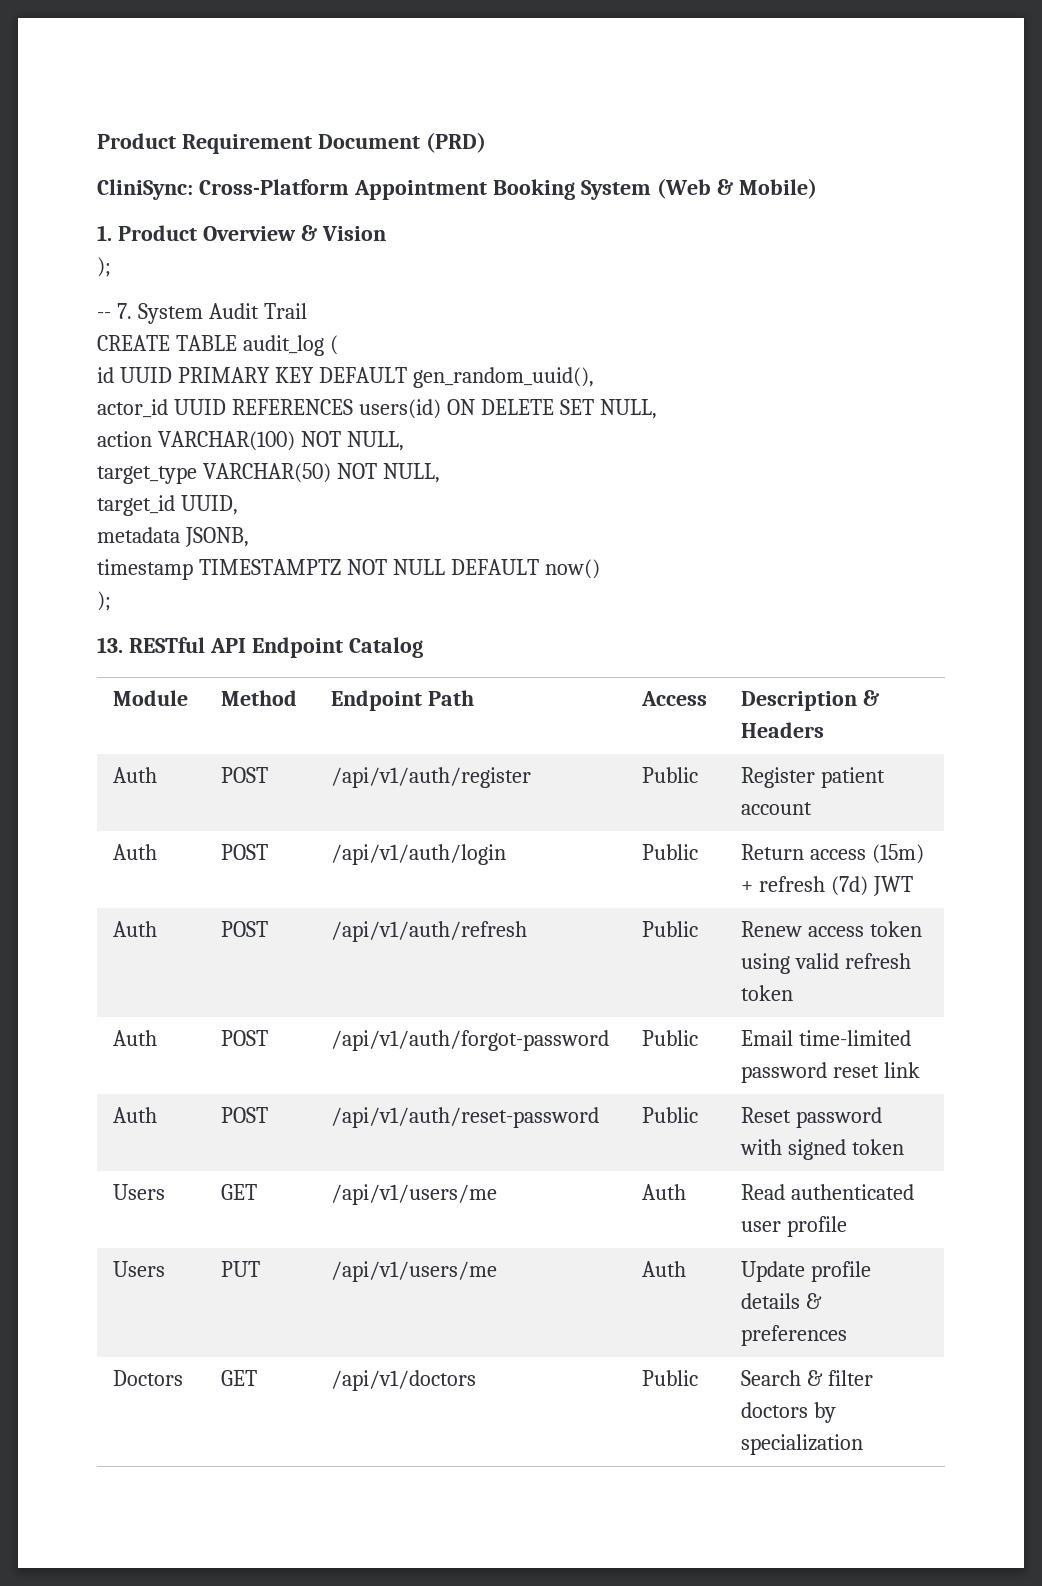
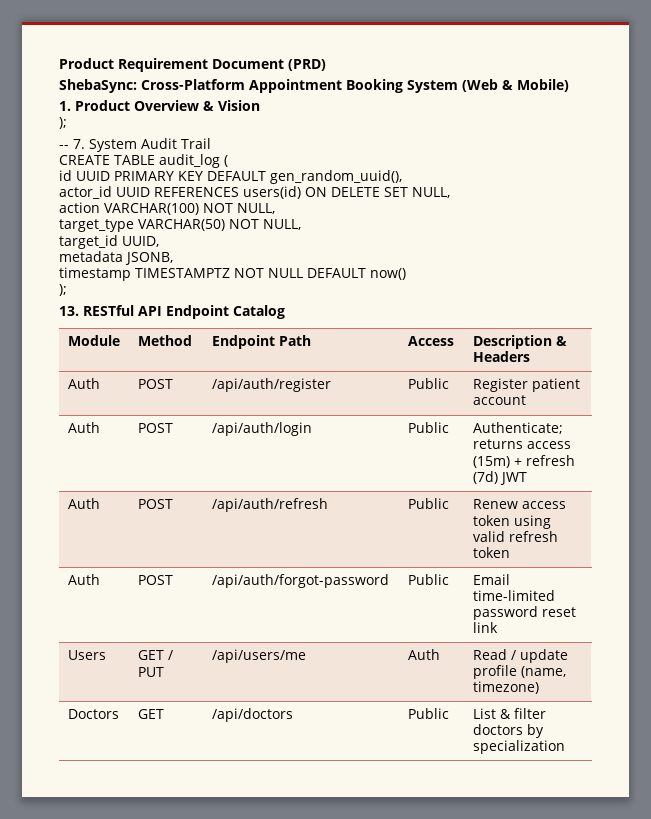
[97,179,193,200] CliniSync: -> [59,79,137,93] ShebaSync:
[331,767,532,788] /api/v1/auth/register -> [211,378,331,392] /api/auth/register
[331,844,507,865] [642,844,699,860] [741,844,805,860] /api/v1/auth/login | Public | Return -> [211,422,312,436] [407,422,449,433] [472,422,563,434] [472,439,523,449] /api/auth/login | Public | Authenticate; returns
[331,921,528,942] /api/v1/auth/refresh -> [211,498,328,512] /api/auth/refresh
[331,1030,610,1051] /api/v1/auth/forgot-password -> [211,574,389,588] /api/auth/forgot-password
[113,1107,158,1123] [221,1107,269,1123] [331,1107,600,1128] [642,1107,699,1123] [741,1107,883,1128] [740,1139,905,1160] // Auth | POST | /api/v1/auth/reset-password | Public | Reset password with signed token -> (498, 627) none
[331,1184,498,1205] | /api/v1/users/me -> [167,650,173,660] [137,667,164,677] [211,649,306,663] / PUT | /api/users/me
[791,1184,915,1200] [741,1216,848,1237] [113,1261,166,1277] [221,1261,261,1277] [331,1261,498,1282] [642,1261,687,1277] [741,1261,872,1282] [741,1293,823,1309] [741,1325,848,1346] authenticated user profile // Users | PUT | /api/v1/users/me | Auth | Update profile details & preferences -> [510,649,568,663] [472,665,566,679] [472,681,539,694] / update profile (name, timezone)
[331,1370,477,1391] [642,1370,699,1386] [741,1370,802,1386] /api/v1/doctors | Public | Search -> [211,708,293,722] [407,708,449,719] [472,708,496,719] /api/doctors | Public | List

